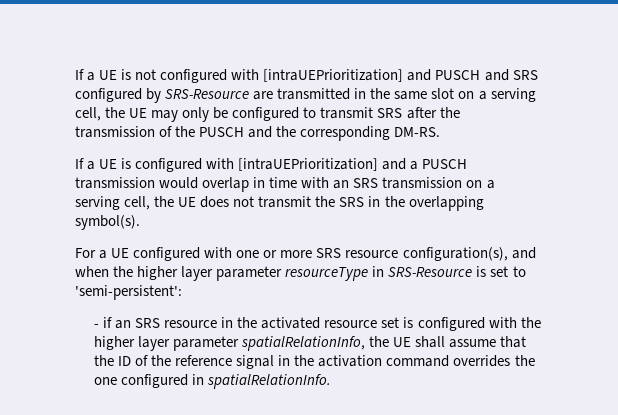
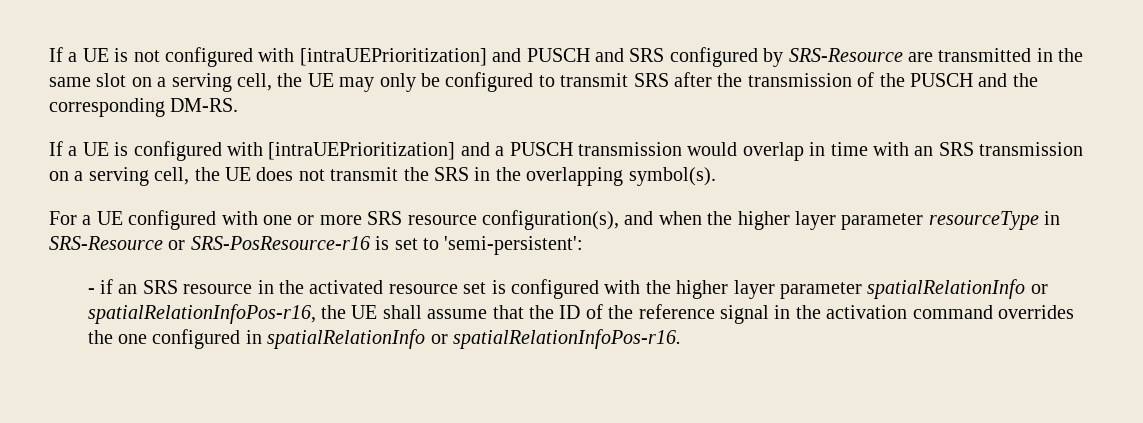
(473, 272) none -> [168,236,370,250] or SRS-PosResource-r16
[241,336,366,351] spatialRelationInfo, -> [867,279,1048,299] [87,304,316,324] spatialRelationInfo or spatialRelationInfoPos-r16,
[207,374,332,389] spatialRelationInfo. -> [267,329,682,349] spatialRelationInfo or spatialRelationInfoPos-r16.

